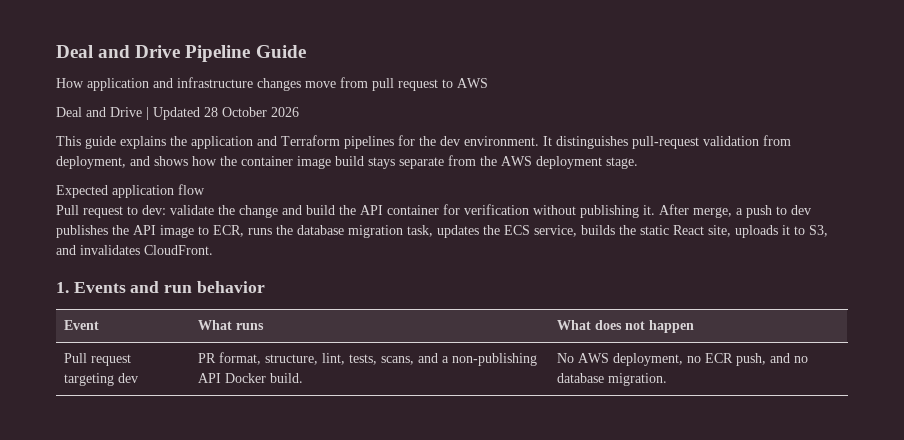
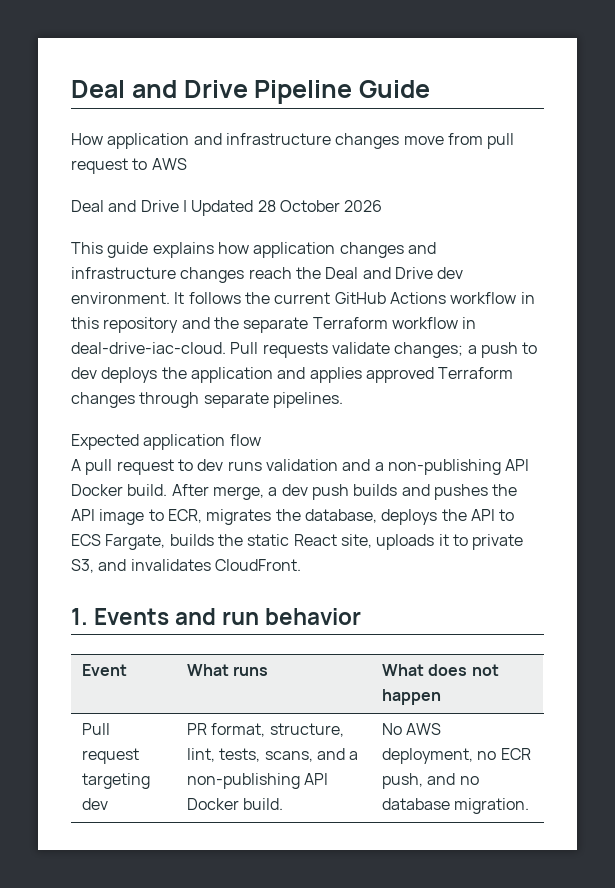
[170,135,791,149] [56,155,638,169] [56,184,205,198] [56,204,811,218] [56,225,108,238] the application and Terraform pipelines for the dev environment. It distinguishes pull-request validation from deployment, and shows how the container image build stays separate from the AWS deployment stage. // Expected application flow // Pull request to dev: validate the change and build the API container for verification without publishing it. After merge, a push to dev publishes -> [217,242,436,258] [71,267,464,283] [71,292,535,304] [71,317,477,333] [71,342,538,358] [71,367,514,383] [71,392,343,408] [71,434,261,450] [71,459,530,475] [71,484,488,500] how application changes and infrastructure changes reach the Deal and Drive dev environment. It follows the current GitHub Actions workflow in this repository and the separate Terraform workflow in deal-drive-iac-cloud. Pull requests validate changes; a push to dev deploys the application and applies approved Terraform changes through separate pipelines. // Expected application flow // A pull request to dev runs validation and a non-publishing API Docker build. After merge, a dev push builds and pushes
[248,225,577,238] runs the database migration task, updates the ECS service, -> [206,509,515,525] [71,534,166,550] migrates the database, deploys the API to ECS Fargate,
(805, 230) none -> [472,534,524,550] private

